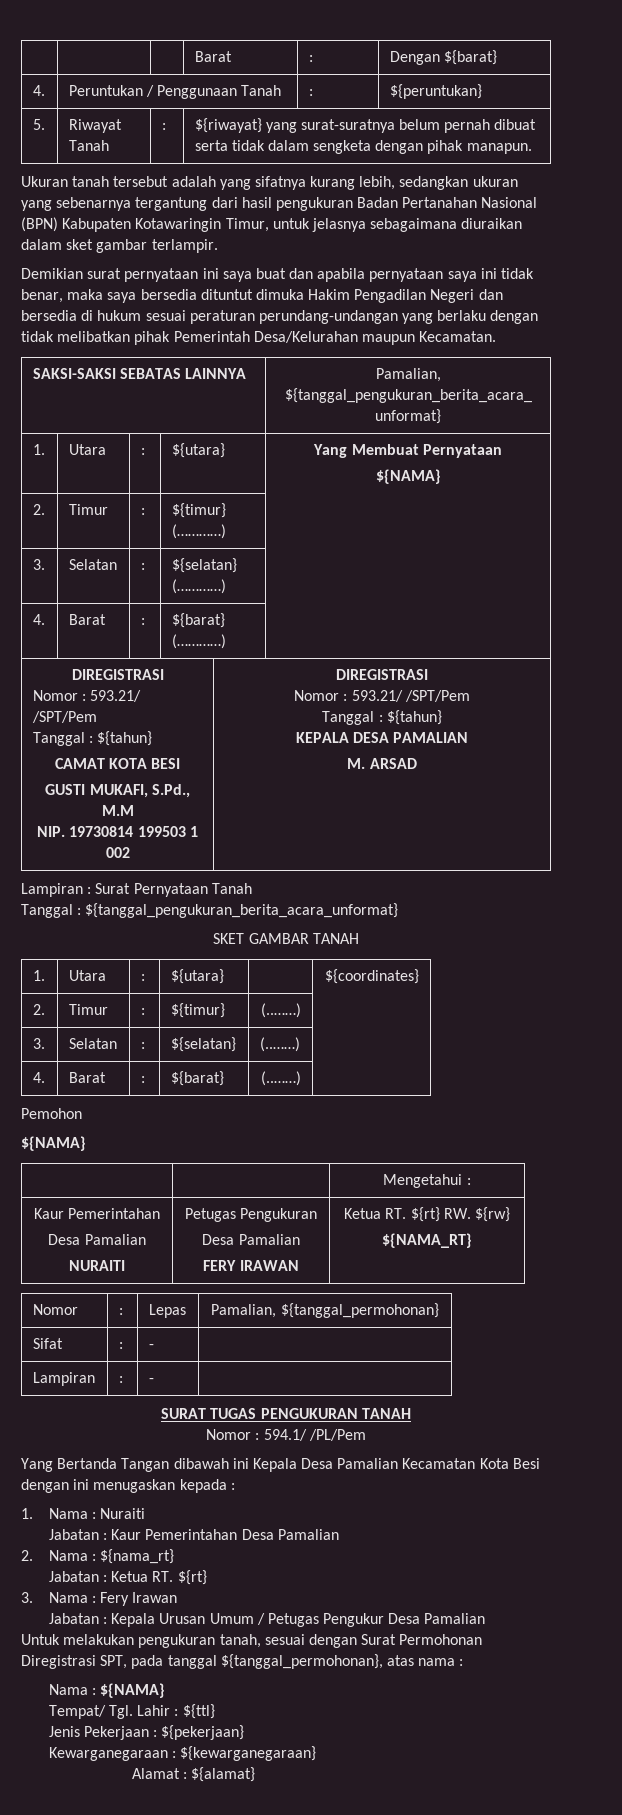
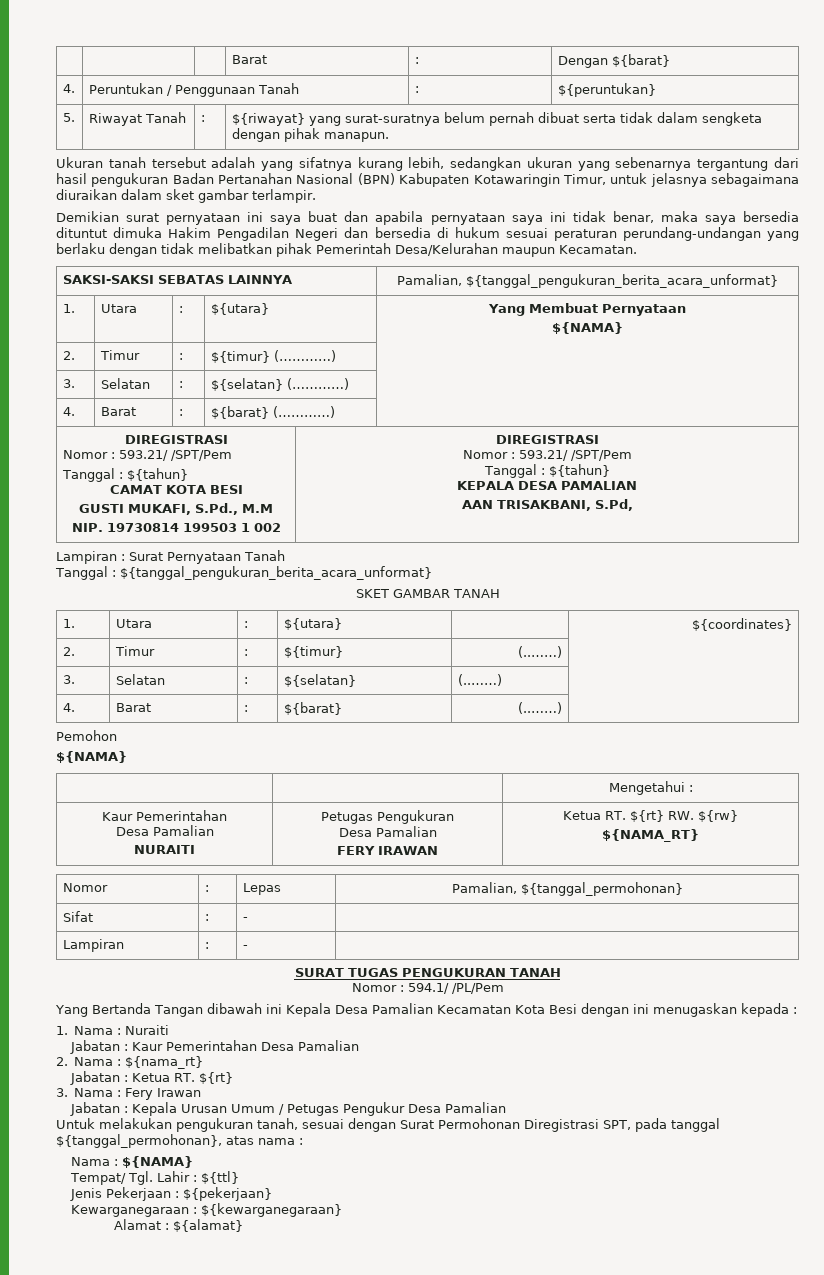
[347,758,417,769] M. ARSAD -> [461,499,633,511] AAN TRISAKBANI, S.Pd,

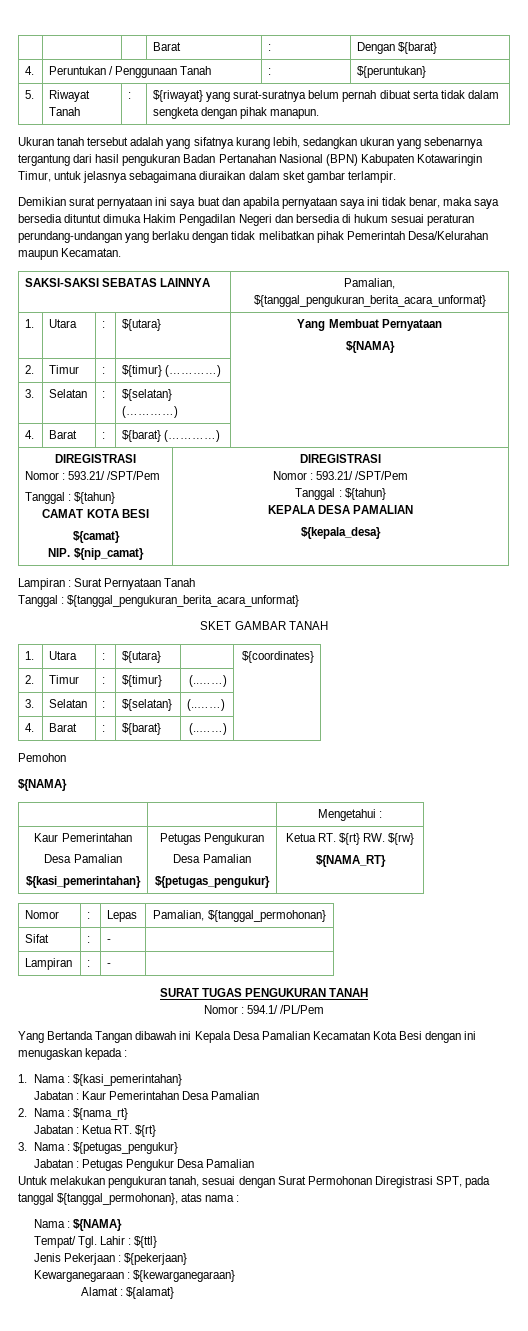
[79,503,273,515] [71,523,281,532] GUSTI MUKAFI, S.Pd., M.M // NIP. 19730814 199503 1 002 -> [72,531,120,543] [48,548,144,560] ${camat} // NIP. ${nip_camat}
[461,499,633,511] AAN TRISAKBANI, S.Pd, -> [301,527,381,539] ${kepala_desa}
[134,845,195,854] NURAITI -> [26,876,141,888] ${kasi_pemerintahan}
[337,846,438,855] FERY IRAWAN -> [155,876,270,888] ${petugas_pengukur}
[125,1025,170,1035] Nuraiti -> [72,1074,182,1086] ${kasi_pemerintahan}
[125,1088,202,1100] [69,1102,284,1116] Fery Irawan // Jabatan : Kepala Urusan Umum / -> [72,1142,178,1154] [33,1159,79,1168] ${petugas_pengukur} // Jabatan :

